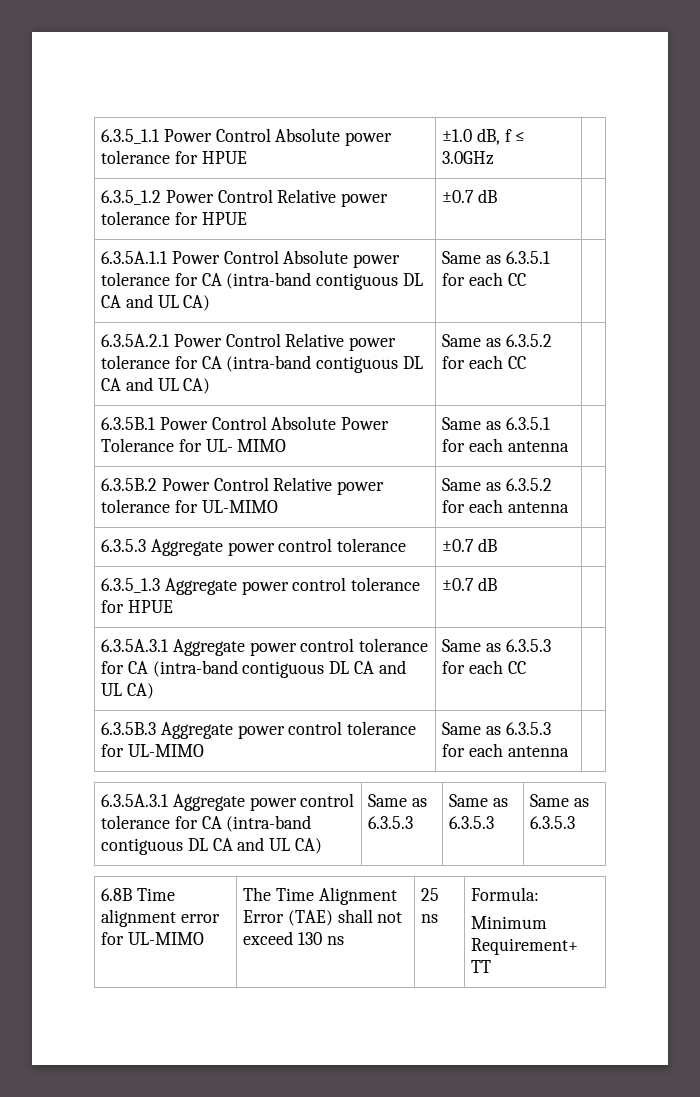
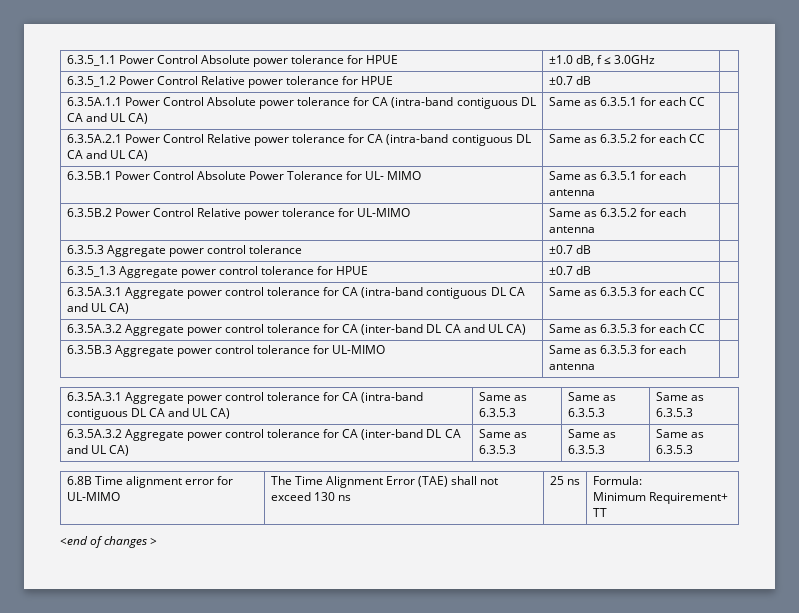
(526, 667) none -> [66,324,526,336] [548,324,706,333] // 6.3.5A.3.2 Aggregate power control tolerance for CA (inter-band DL CA and UL CA) | Same as 6.3.5.3 for each CC |
(576, 822) none -> [66,429,461,441] [66,445,129,456] [478,429,527,438] [478,445,516,454] [567,429,616,438] [567,445,605,454] [655,429,704,438] [655,445,693,454] // 6.3.5A.3.2 Aggregate power control tolerance for CA (inter-band DL CA and UL CA) | Same as 6.3.5.3 | Same as 6.3.5.3 | Same as 6.3.5.3
(492, 966) none -> [60,536,158,548] // <end of changes >

